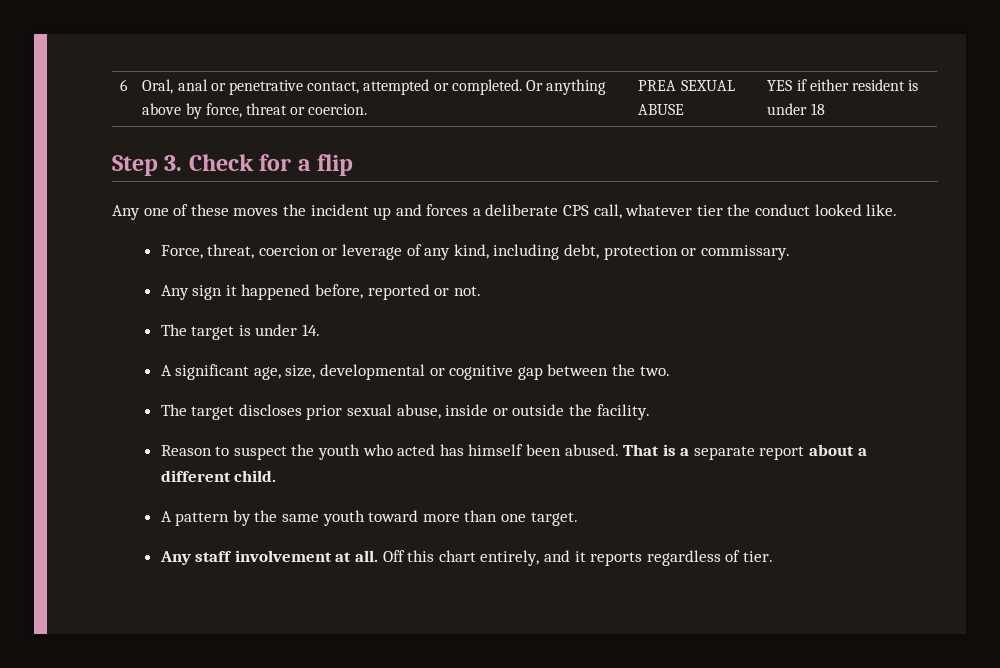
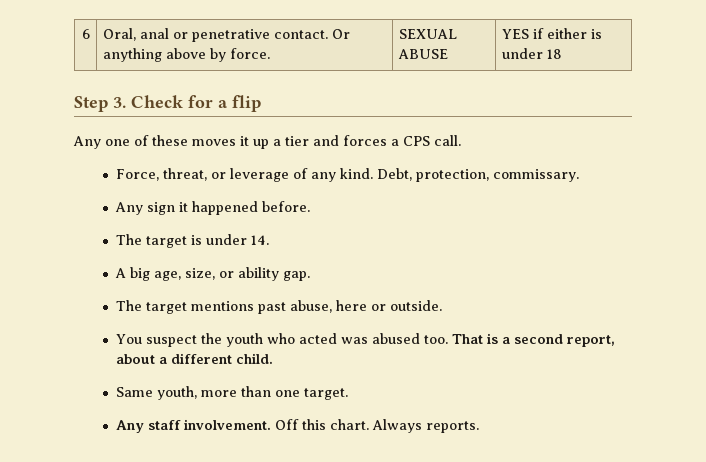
[307,79,607,95] [142,103,368,119] [638,80,677,91] contact, attempted or completed. Or anything above by force, threat or coercion. | PREA -> [273,29,350,39] [102,48,270,62] contact. Or anything above by force. |
[851,79,905,91] resident -> (587, 33) none
[282,204,898,220] the incident up and forces a deliberate CPS call, whatever tier the conduct looked like. -> [240,135,461,149] it up a tier and forces a CPS call.
[258,245,319,256] coercion -> (207, 174) none
[453,244,697,260] kind, including debt, protection or -> [339,168,489,182] kind. Debt, protection,
[314,284,481,300] before, reported or not. -> [261,201,310,212] before.
[175,364,250,380] significant -> [129,267,150,281] big
[319,364,670,380] [160,404,650,420] [160,445,230,456] developmental or cognitive gap between the two. // The target discloses prior sexual abuse, inside or outside the facility. // Reason to -> [218,267,310,281] [115,300,442,314] [115,334,142,344] or ability gap. // The target mentions past abuse, here or outside. // You
[439,444,619,456] has himself been abused. -> [340,333,448,344] was abused too.
[693,446,805,460] separate report -> [513,334,615,347] second report,
[160,510,419,526] A pattern by the same youth toward -> [115,386,197,400] Same youth,
[234,550,773,566] involvement at all. Off this chart entirely, and it reports regardless of tier. -> [183,419,479,433] involvement. Off this chart. Always reports.

